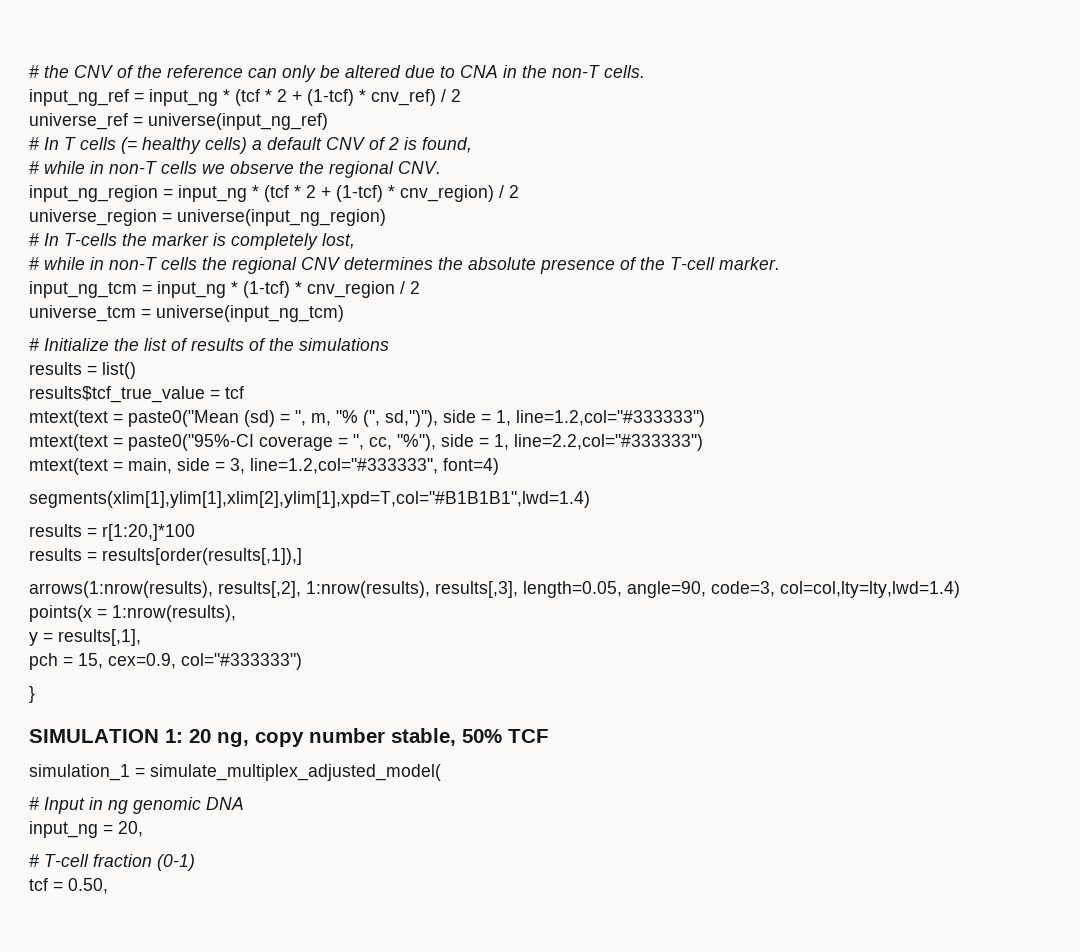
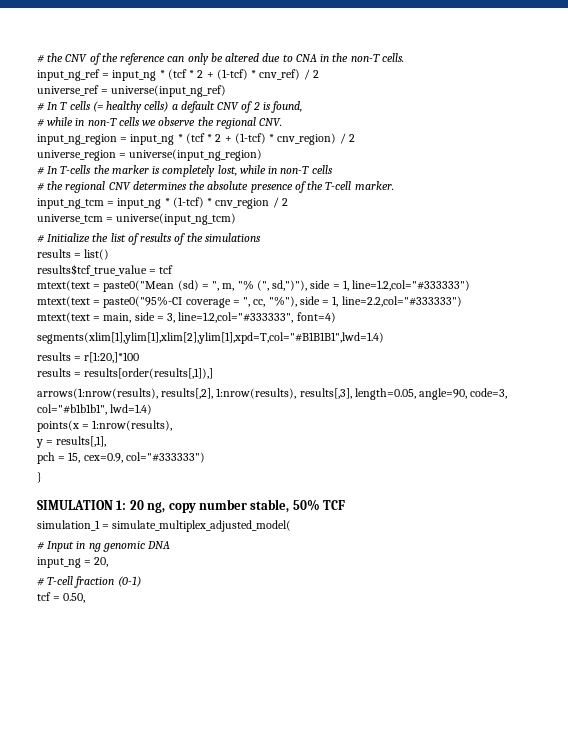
[29,257,197,270] // # while in non-T cells -> [239,165,333,174] [37,182,45,191] while in non-T cells // #
[780,581,960,598] col=col,lty=lty,lwd=1.4) -> [37,404,153,415] col="#b1b1b1", lwd=1.4)

